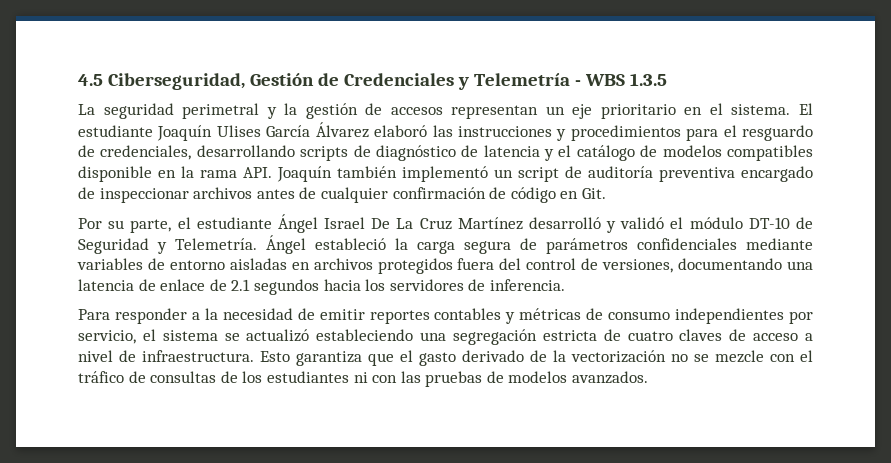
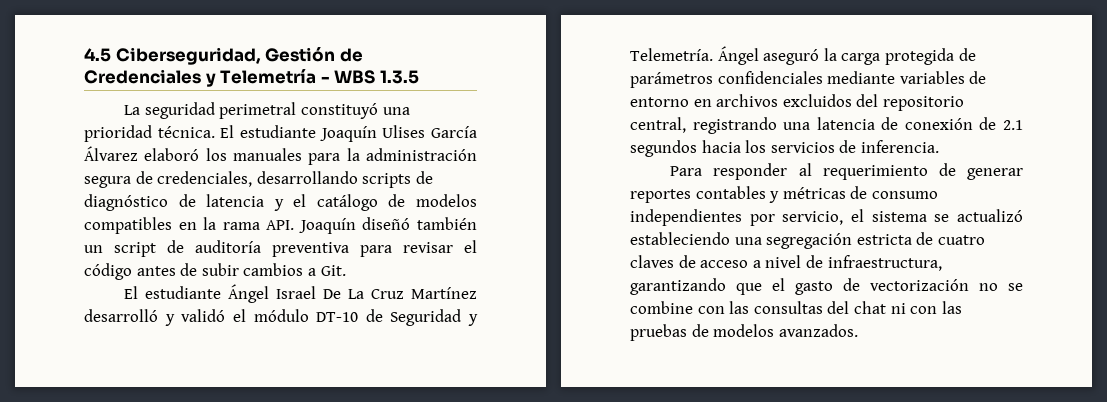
[266,103,791,119] y la gestión de accesos representan un eje prioritario en el sistema. -> [300,103,410,119] [84,125,215,142] constituyó una prioridad técnica.
[432,125,813,141] las instrucciones y procedimientos para el resguardo -> [205,148,477,165] [84,176,131,188] los manuales para la administración segura
[78,166,152,182] disponible -> (172, 225) none
[337,166,488,182] también implementó -> [362,217,477,230] diseñó también
[741,166,813,182] [78,187,606,203] [78,217,191,233] encargado de inspeccionar archivos antes de cualquier confirmación de código en Git. // Por su parte, el -> [360,240,477,257] [84,263,346,280] [124,286,139,299] para revisar el código antes de subir cambios a Git. // El
[315,238,386,250] estableció -> [763,49,820,65] aseguró
[464,241,511,254] segura -> [884,48,954,65] protegida
[229,258,287,270] aisladas -> (689, 102) none
[377,258,783,274] protegidos fuera del control de versiones, documentando -> [782,94,964,111] [630,117,777,134] excluidos del repositorio central, registrando
[160,279,206,291] enlace -> [904,118,973,130] conexión
[389,279,464,291] servidores -> [770,142,835,153] servicios
[191,308,365,320] a la necesidad de emitir -> [798,163,1023,180] al requerimiento de generar
[142,350,813,366] [78,371,349,383] infraestructura. Esto garantiza que el gasto derivado de la vectorización no se mezcle con el tráfico de consultas de los estudiantes -> [827,255,942,271] [630,278,1023,295] [630,301,886,314] infraestructura, garantizando que el gasto de vectorización no se combine con las consultas del chat

